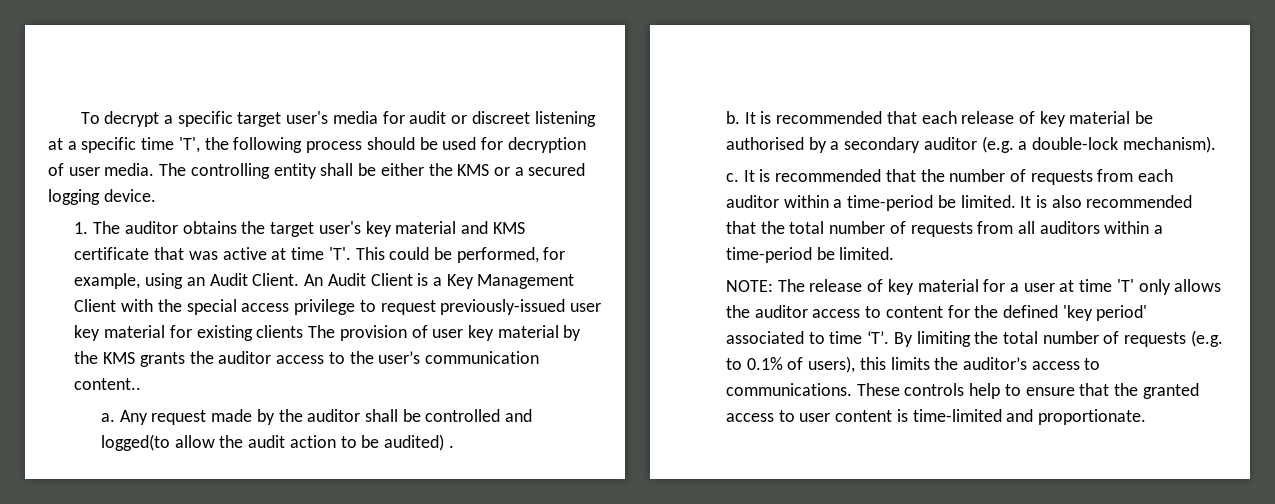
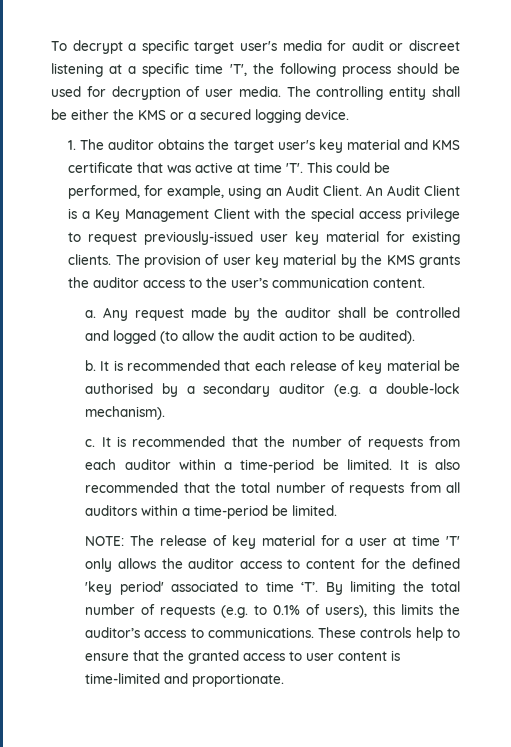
[256,325,304,338] clients -> [68,254,112,265] clients.
[74,378,142,390] content.. -> [373,278,426,288] content.
[100,434,170,451] logged(to -> [113,330,179,344] logged (to
[383,434,454,451] audited) . -> [359,330,416,344] audited).

